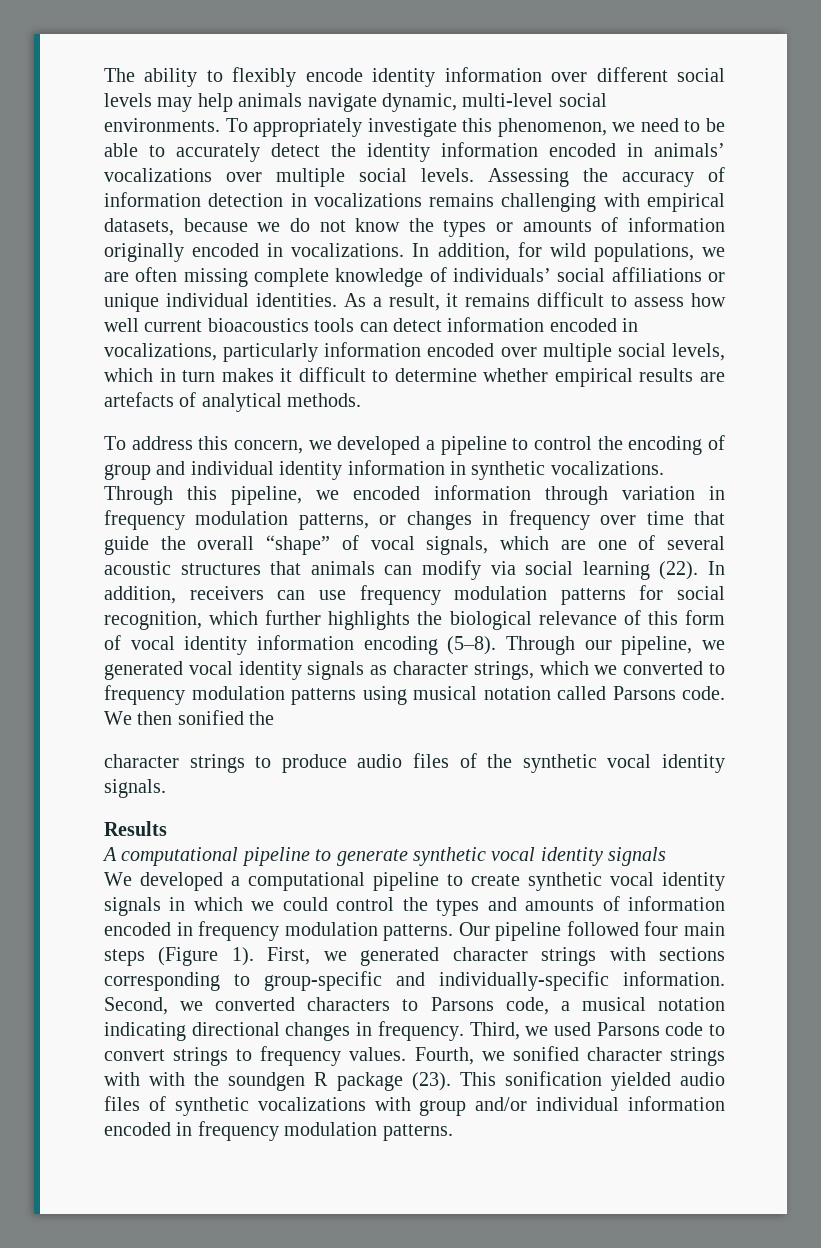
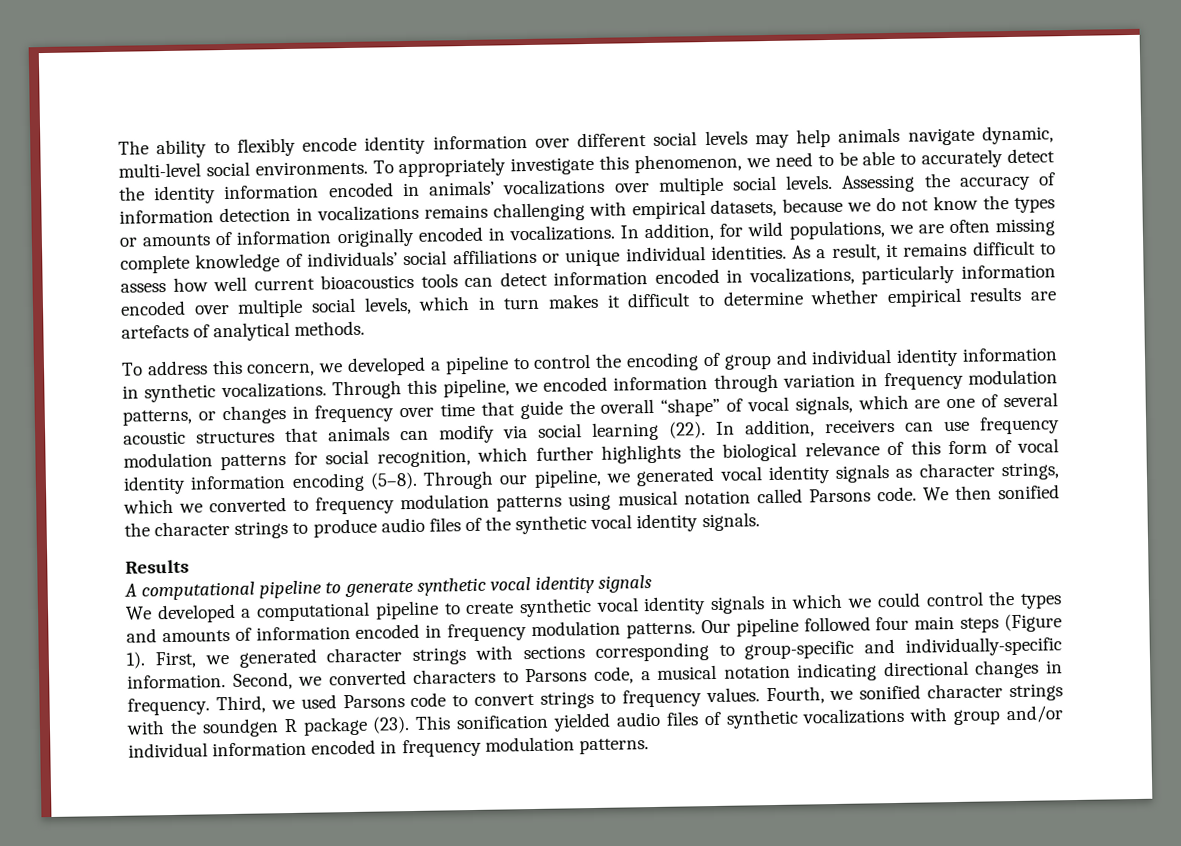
(275, 718) // -> (150, 529) none
[149,1072,186,1086] with -> (165, 727) none

